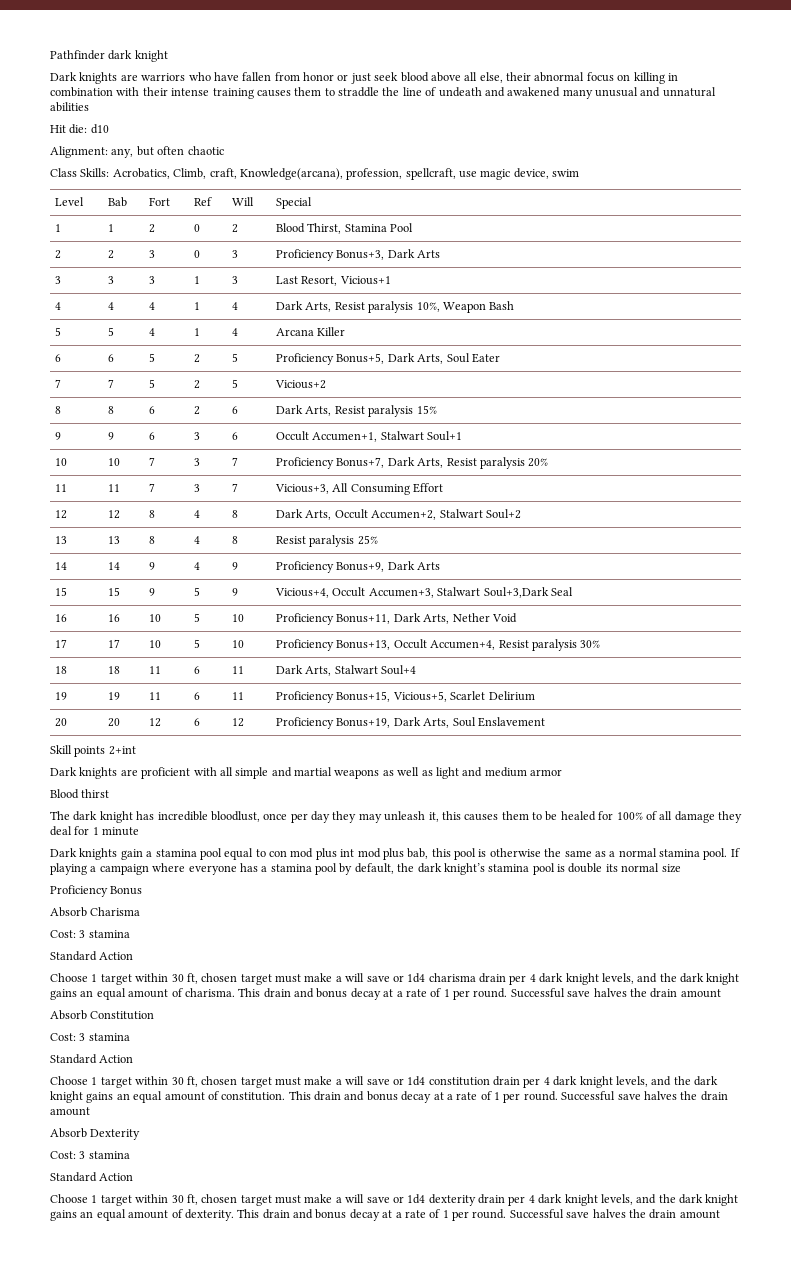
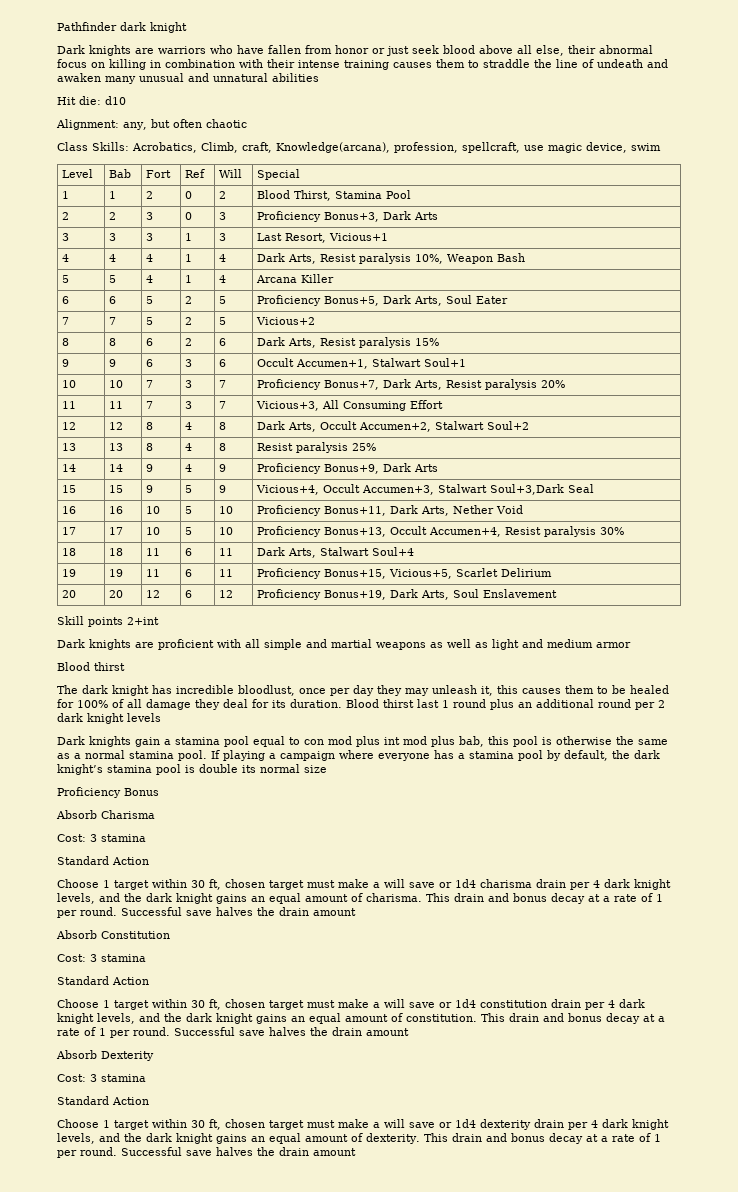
[507,87,561,97] awakened -> [57,73,101,82] awaken
[92,827,140,836] 1 minute -> [272,699,665,710] [57,713,161,724] its duration. Blood thirst last 1 round plus an additional round per 2 dark knight levels

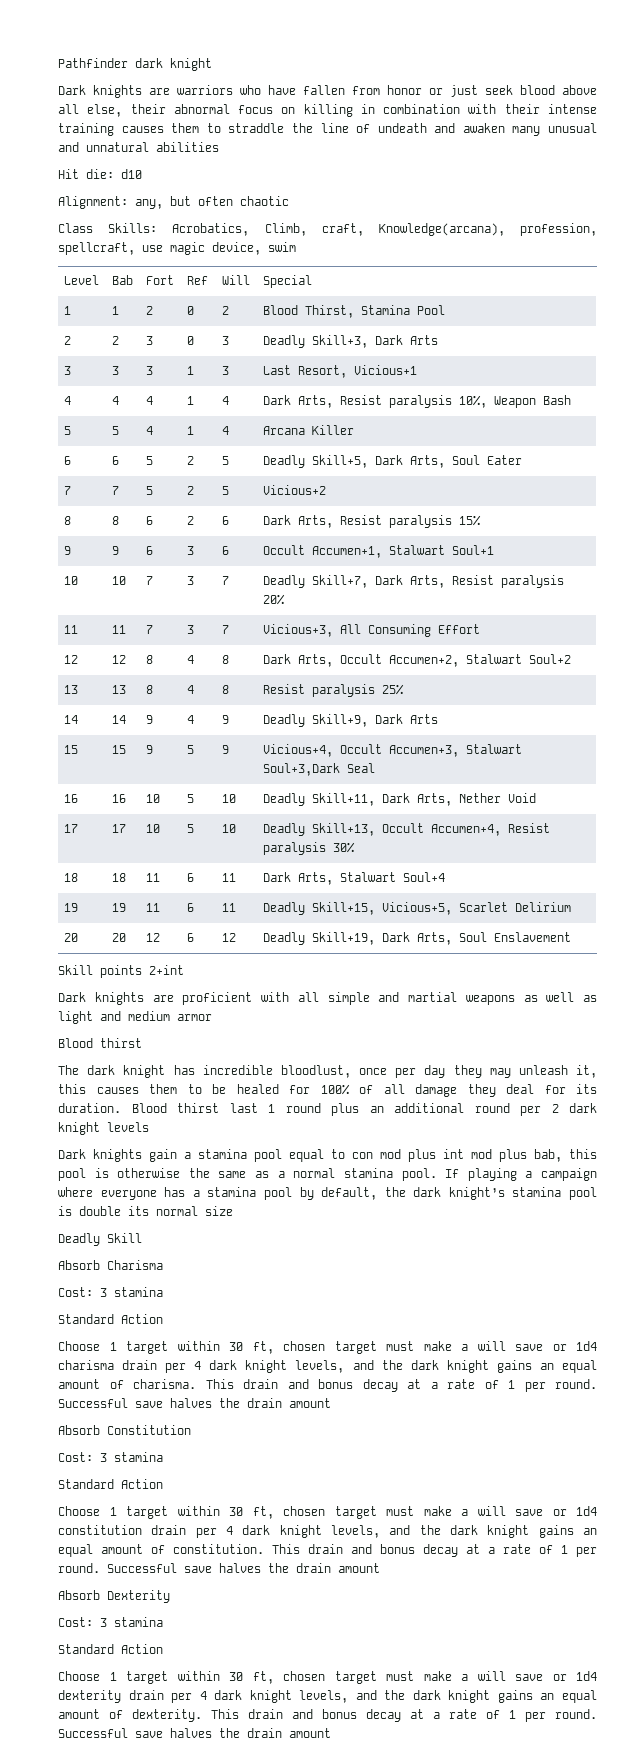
[256,211,379,222] Proficiency Bonus+3, -> [263,335,369,348] Deadly Skill+3,
[256,295,379,306] Proficiency Bonus+5, -> [263,455,369,468] Deadly Skill+5,
[256,379,379,390] Proficiency Bonus+7, -> [263,575,369,588] Deadly Skill+7,
[256,463,379,474] Proficiency Bonus+9, -> [263,714,369,727] Deadly Skill+9,
[256,505,386,516] Proficiency Bonus+11, -> [263,793,376,806] Deadly Skill+11,
[256,526,386,537] Proficiency Bonus+13, -> [263,823,376,836] Deadly Skill+13,
[256,568,386,579] Proficiency Bonus+15, -> [263,902,376,915] Deadly Skill+15,
[256,589,386,600] Proficiency Bonus+19, -> [263,932,376,945] Deadly Skill+19,
[57,787,159,798] Proficiency Bonus -> [58,1233,142,1246] Deadly Skill

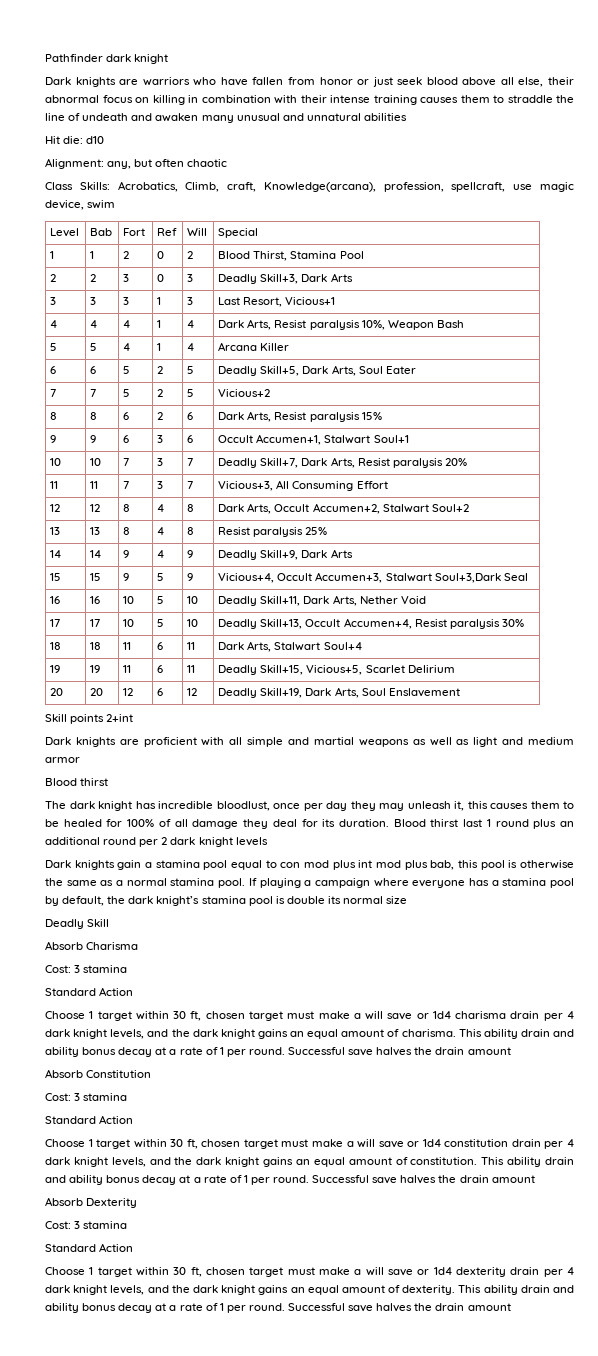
[243,1379,309,1389] drain and -> [483,1029,574,1039] [45,1047,79,1057] ability drain and ability
[308,1544,372,1554] drain and -> [507,1157,574,1167] [45,1175,104,1185] ability drain and ability
[248,1709,313,1719] drain and -> [483,1285,574,1295] [45,1303,79,1313] ability drain and ability

